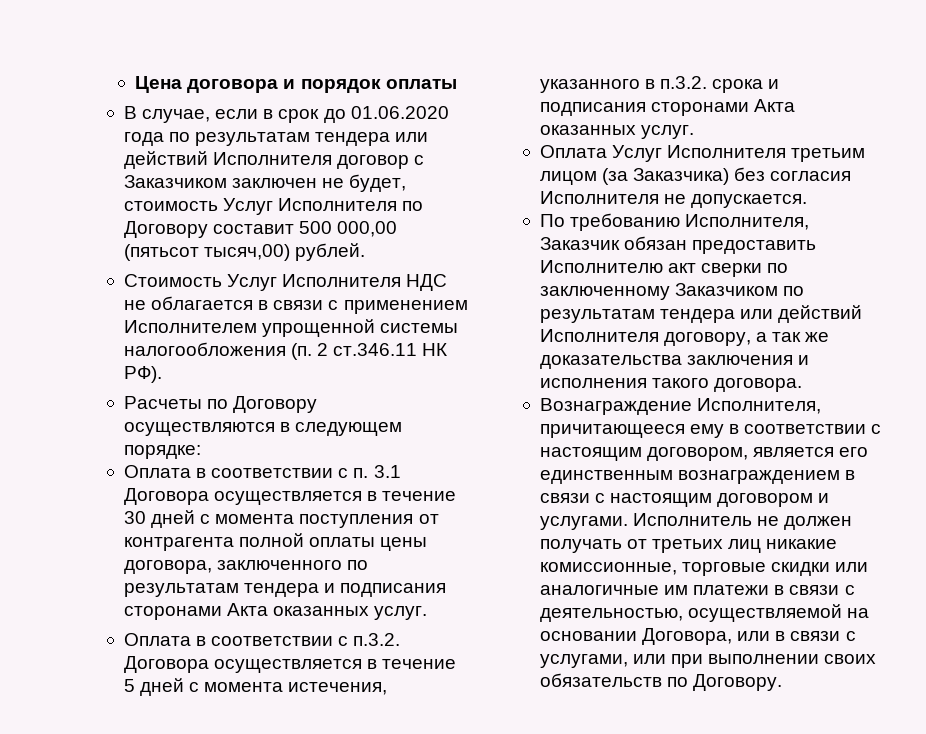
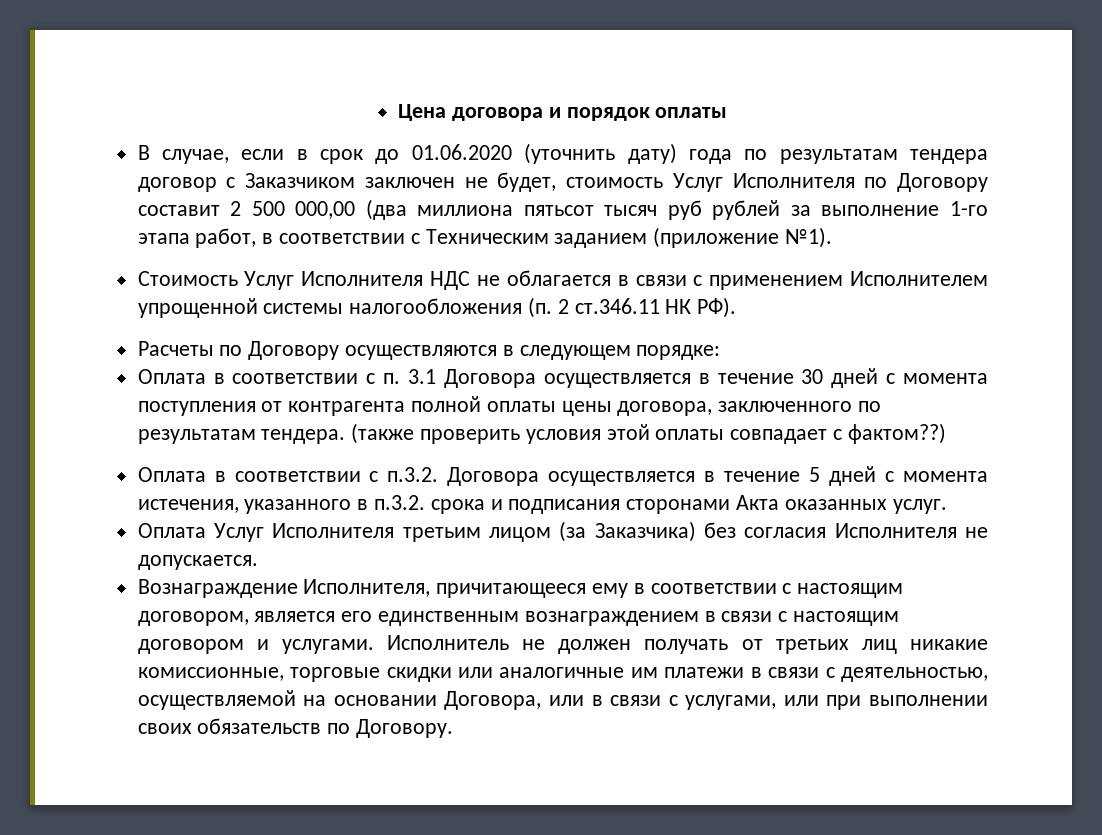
(449, 112) none -> [524,143,677,164] (уточнить дату)
[395,132,429,142] [123,151,333,169] или действий Исполнителя -> (988, 156) none
(295, 229) none -> [230,201,242,216] 2
[123,243,366,261] (пятьсот тысяч,00) рублей. -> [365,199,988,220] [137,227,833,248] (два миллиона пятьсот тысяч руб рублей за выполнение 1-го этапа работ, в соответствии с Техническим заданием (приложение №1).
[244,583,447,597] [123,603,428,620] тендера и подписания сторонами Акта оказанных услуг. -> [261,423,946,444] тендера. (также проверить условия этой оплаты совпадает с фактом??)
[539,213,810,231] [539,236,817,254] [539,260,789,277] [539,283,805,300] [539,305,863,323] [539,329,830,346] [539,355,810,369] [539,378,803,392] // По требованию Исполнителя, Заказчик обязан предоставить Исполнителю акт сверки по заключенному Заказчиком по результатам тендера или действий Исполнителя договору, а так же доказательства заключения и исполнения такого договора. -> (258, 562) none

